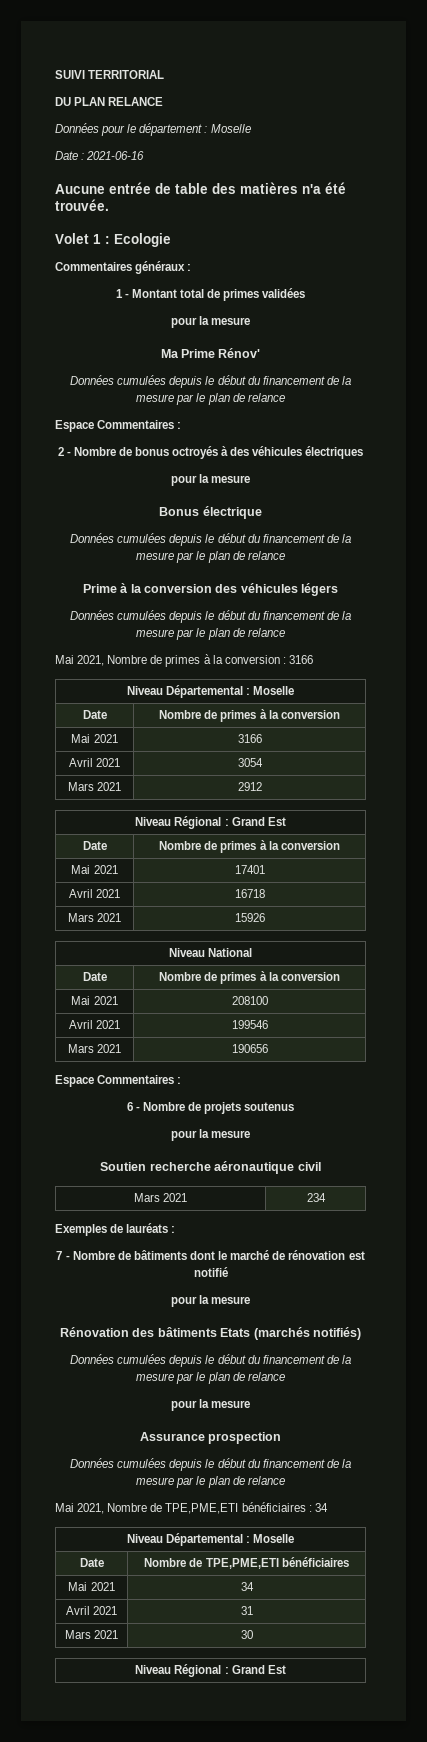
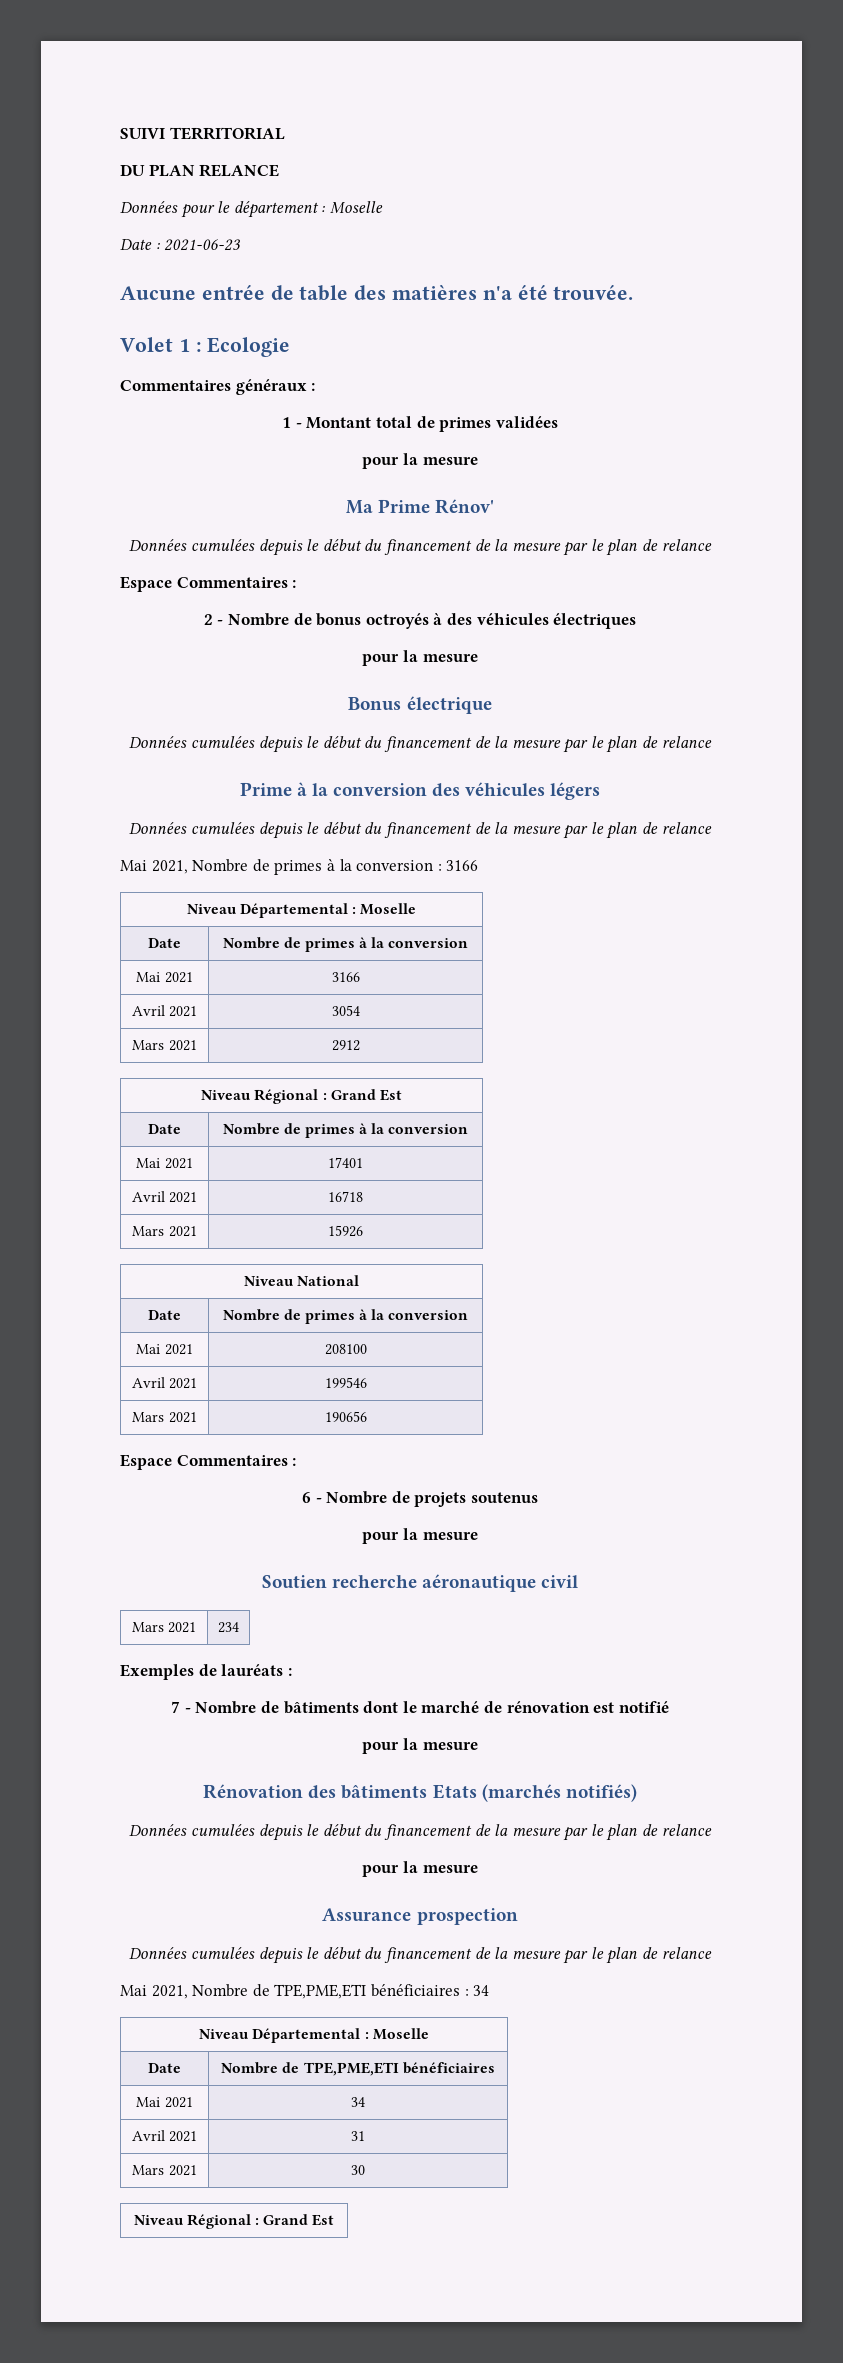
[86,151,145,160] 2021-06-16 -> [164,239,242,251] 2021-06-23

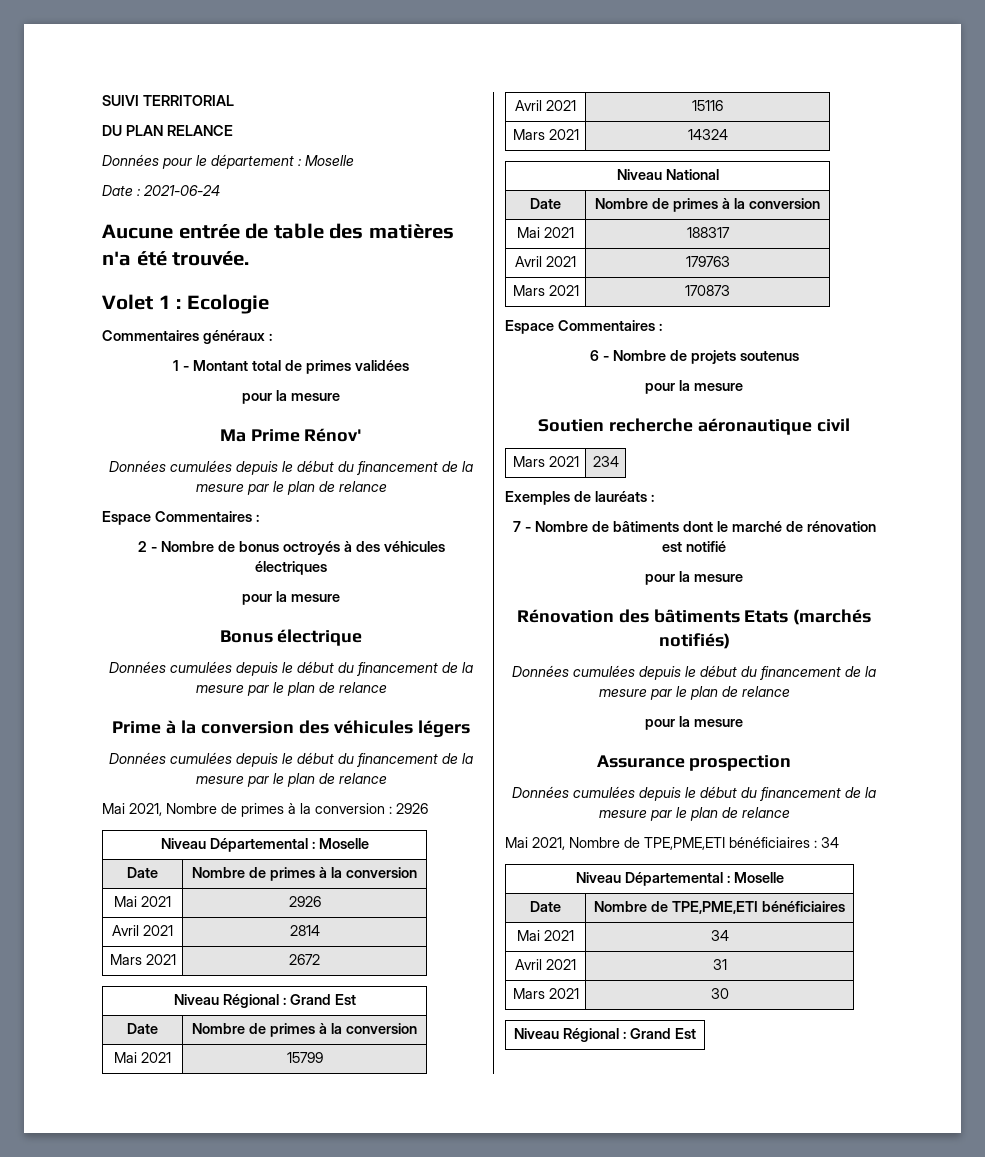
[164,239,242,251] 2021-06-23 -> [143,185,220,196] 2021-06-24
[446,860,479,871] 3166 -> [396,803,428,814] 2926
[331,972,360,982] [131,1005,198,1017] [331,1005,360,1016] [132,1040,197,1051] [331,1040,360,1051] 3166 // Avril 2021 | 3054 // Mars 2021 | 2912 -> [288,896,321,907] [112,925,173,936] [289,925,320,936] [109,954,176,965] [289,954,320,965] 2926 // Avril 2021 | 2814 // Mars 2021 | 2672
[328,1157,363,1168] [131,1191,198,1203] [328,1191,363,1202] [132,1226,197,1237] [328,1225,363,1237] 17401 // Avril 2021 | 16718 // Mars 2021 | 15926 -> [286,1052,323,1063] [515,100,576,111] [692,100,723,111] [512,129,579,140] [687,129,728,140] 15799 // Avril 2021 | 15116 // Mars 2021 | 14324
[324,1344,367,1355] [131,1377,198,1389] [324,1377,367,1388] [132,1412,197,1423] [324,1411,367,1422] 208100 // Avril 2021 | 199546 // Mars 2021 | 190656 -> [686,227,730,238] [515,256,576,267] [685,256,730,267] [512,285,579,296] [685,285,730,296] 188317 // Avril 2021 | 179763 // Mars 2021 | 170873

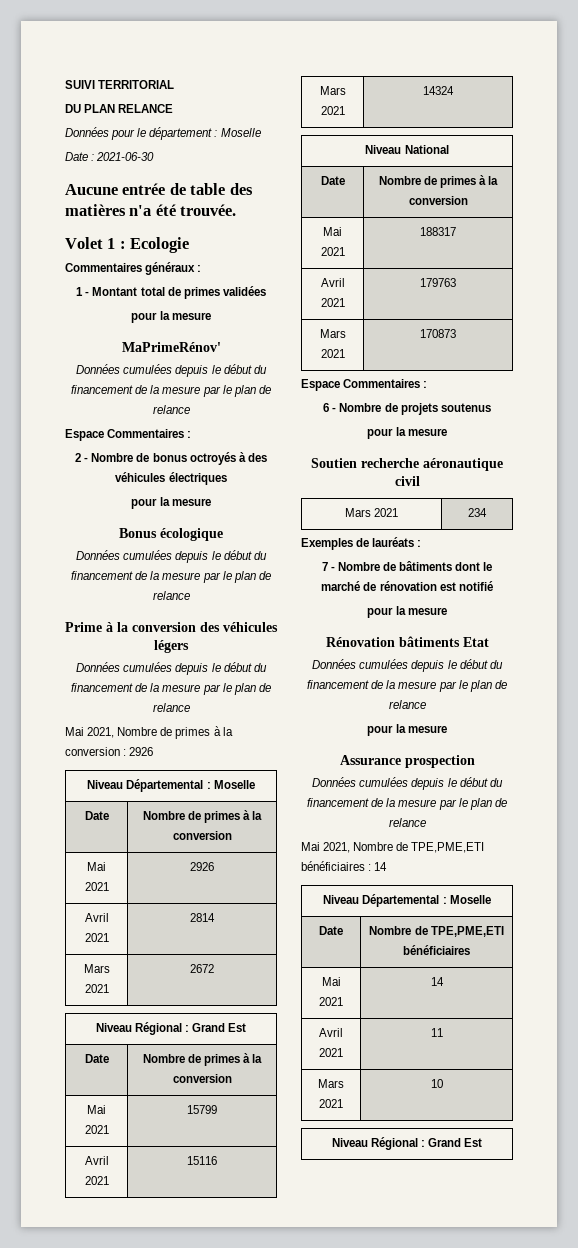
[143,185,220,196] 2021-06-24 -> [96,152,155,161] 2021-06-30
[219,428,363,442] Ma Prime Rénov' -> [121,342,221,352] MaPrimeRénov'
[277,629,363,646] électrique -> [160,528,223,541] écologique
[618,609,872,625] [658,633,730,649] des bâtiments Etats (marchés notifiés) -> [398,636,489,647] bâtiments Etat
[821,837,839,848] 34 -> [374,862,388,871] 14
[710,930,729,941] [515,959,576,970] [712,959,727,970] [512,988,579,999] [710,988,729,999] 34 // Avril 2021 | 31 // Mars 2021 | 30 -> [430,977,444,986] [319,1028,343,1037] [319,1048,343,1057] [430,1028,443,1037] [318,1079,344,1088] [319,1099,343,1108] [430,1079,443,1088] 14 // Avril 2021 | 11 // Mars 2021 | 10

